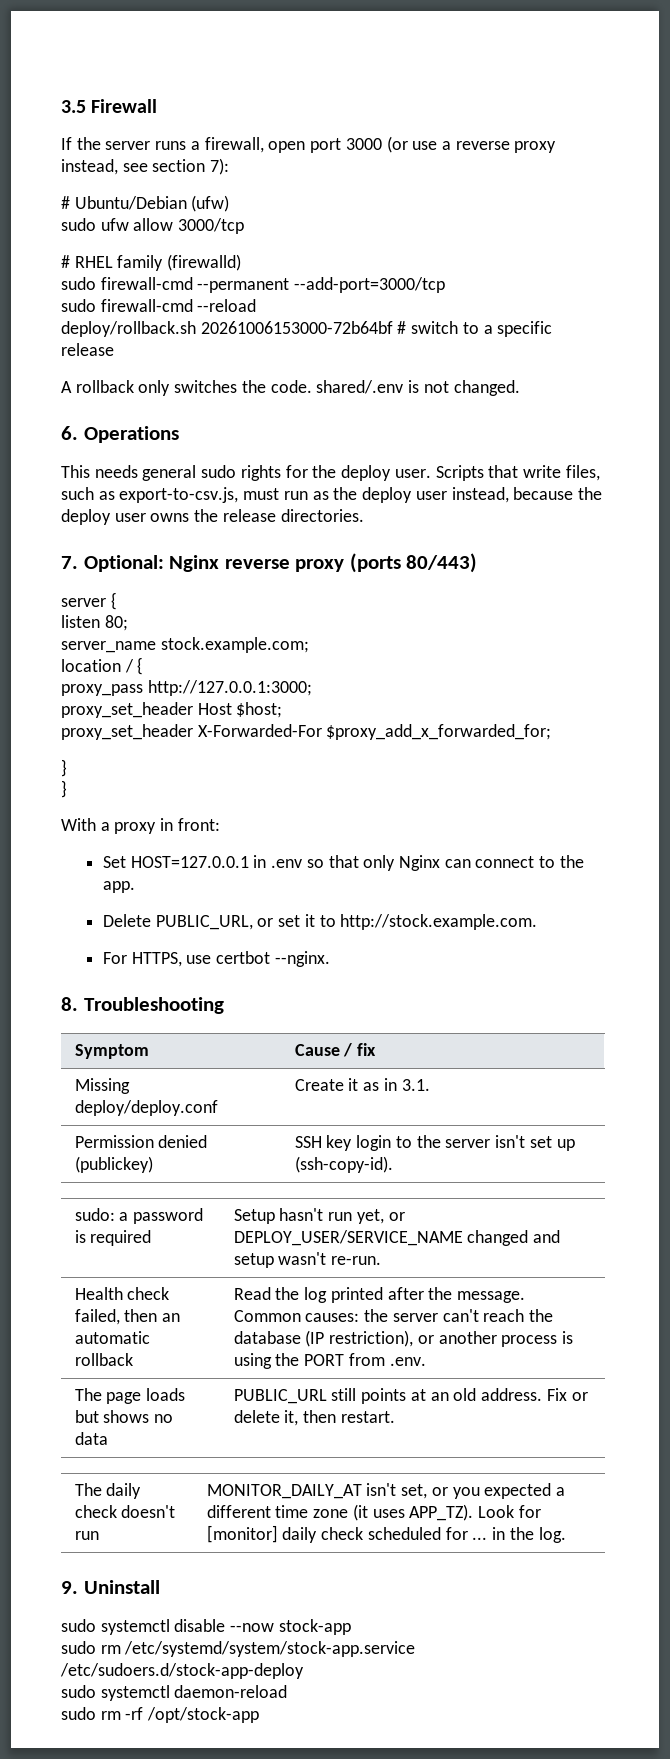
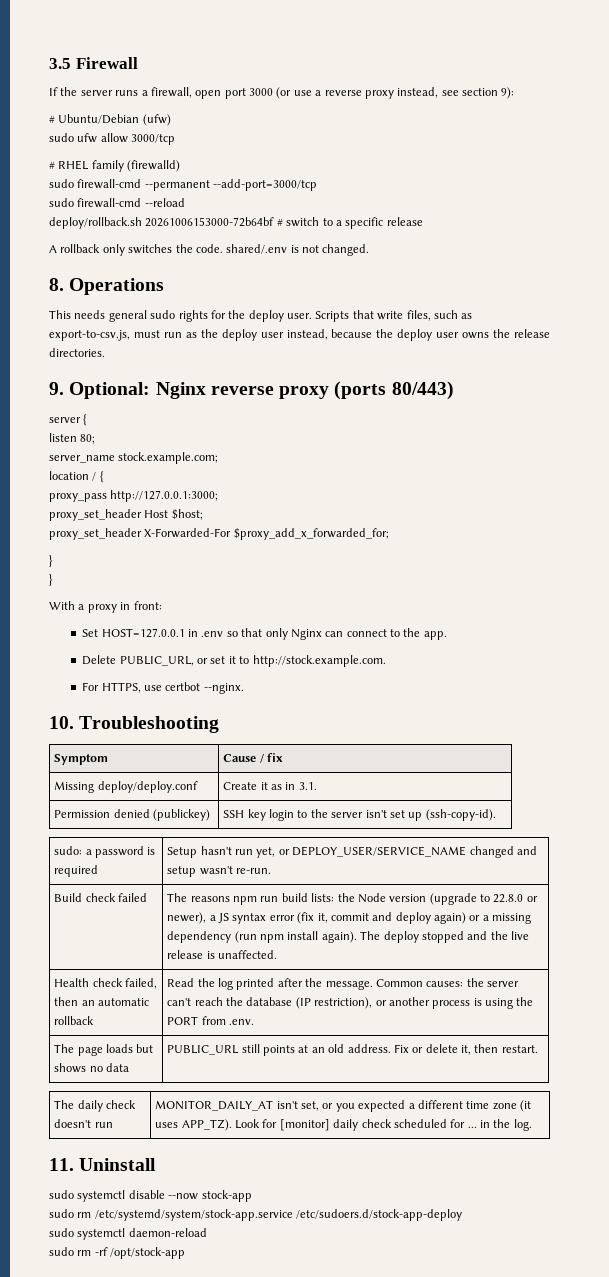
[210,158,230,175] 7): -> [501,87,515,99] 9):
[61,426,78,440] 6. -> [49,278,64,291] 8.
[61,556,78,569] 7. -> [49,382,64,395] 9.
[61,997,78,1011] 8. -> [49,716,74,729] 10.
(382, 1260) none -> [54,893,148,902] [167,893,538,905] [167,912,532,924] [167,931,530,943] [167,950,278,959] // Build check failed | The reasons npm run build lists: the Node version (upgrade to 22.8.0 or newer), a JS syntax error (fix it, commit and deploy again) or a missing dependency (run npm install again). The deploy stopped and the live release is unaffected.
[61,1581,78,1594] 9. -> [49,1158,74,1171] 11.

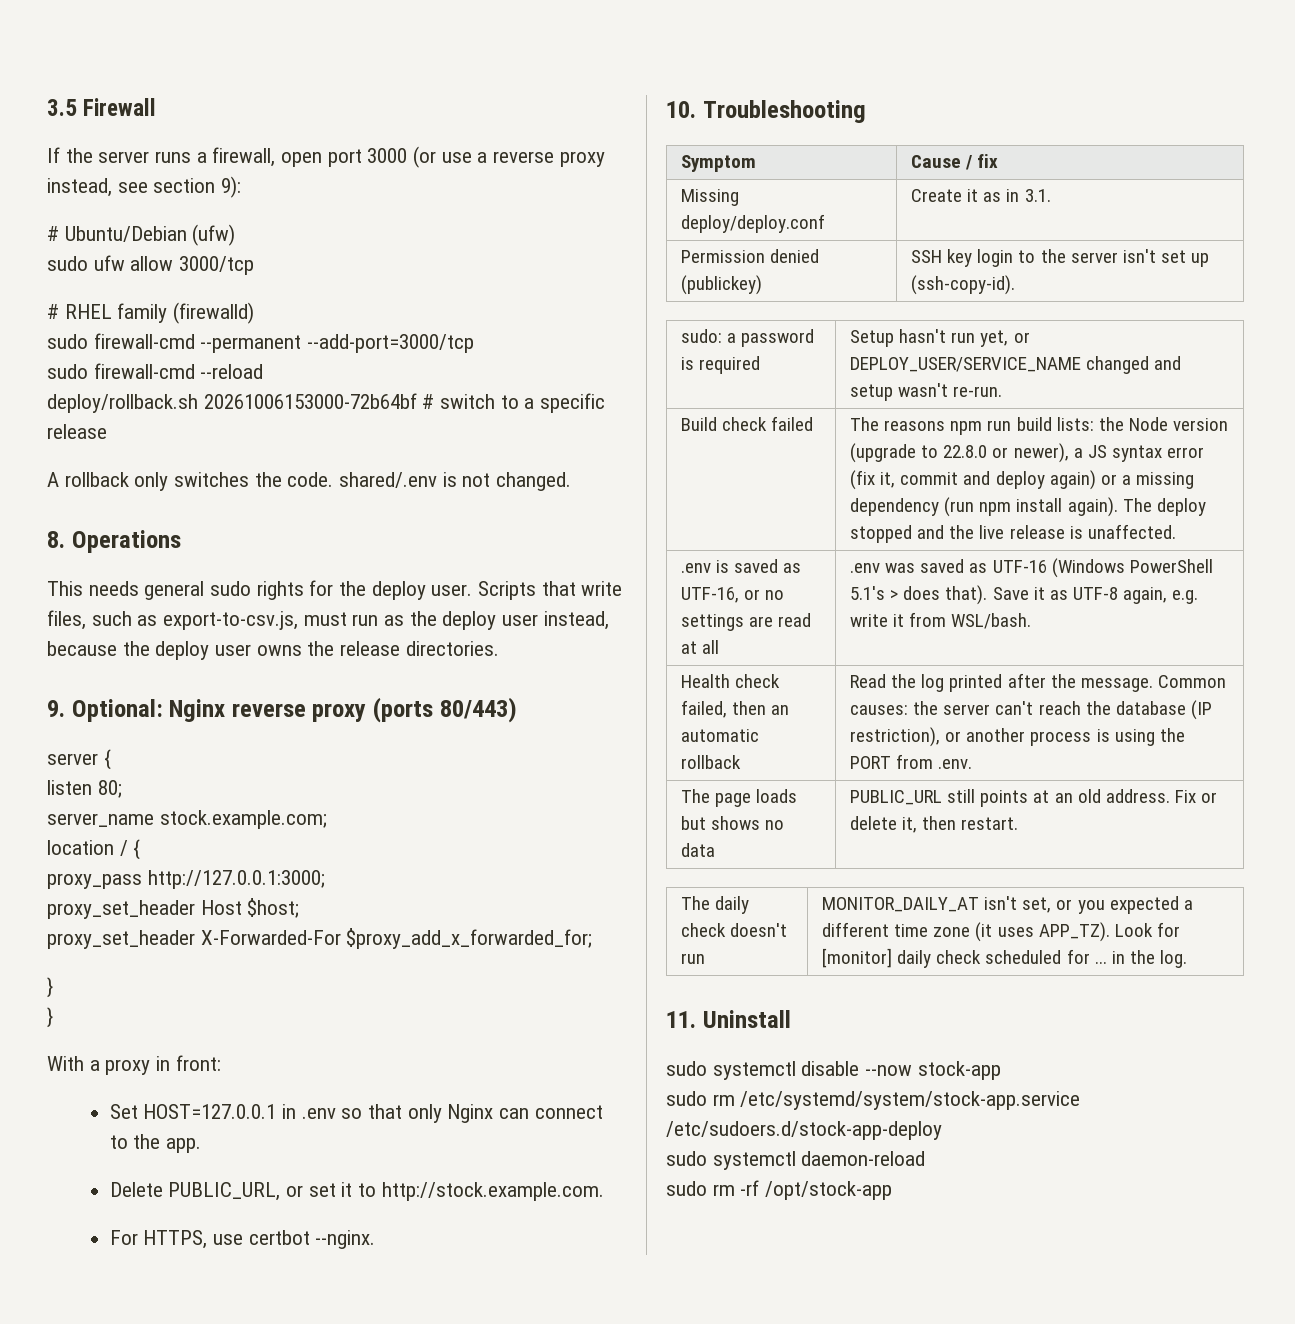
(278, 954) none -> [681,559,802,573] [681,587,785,603] [681,613,812,631] [681,640,720,654] [850,558,1213,578] [850,585,1199,605] [850,612,1032,629] // .env is saved as UTF-16, or no settings are read at all | .env was saved as UTF-16 (Windows PowerShell 5.1's > does that). Save it as UTF-8 again, e.g. write it from WSL/bash.

